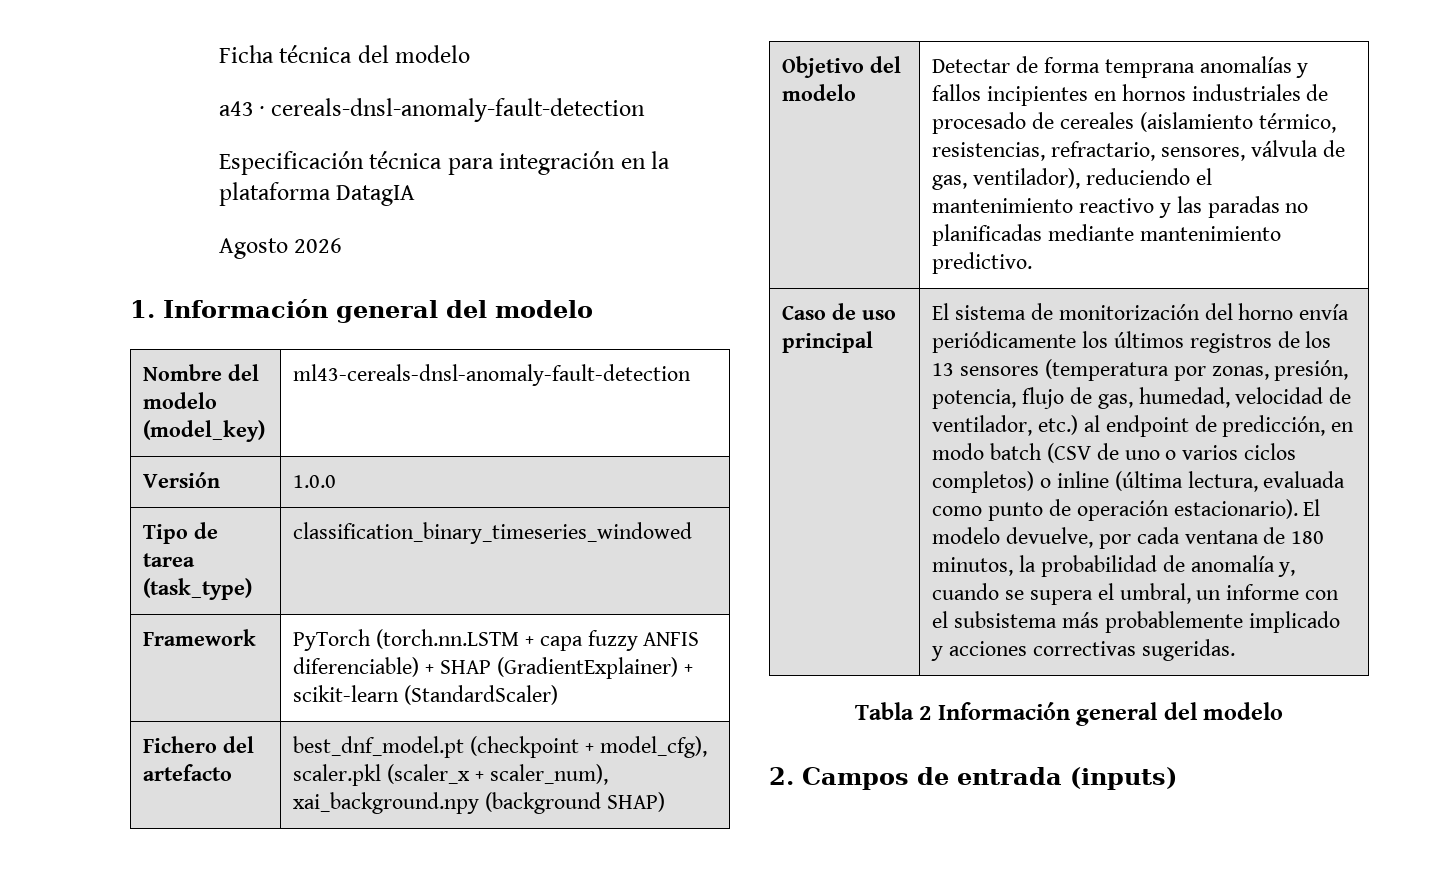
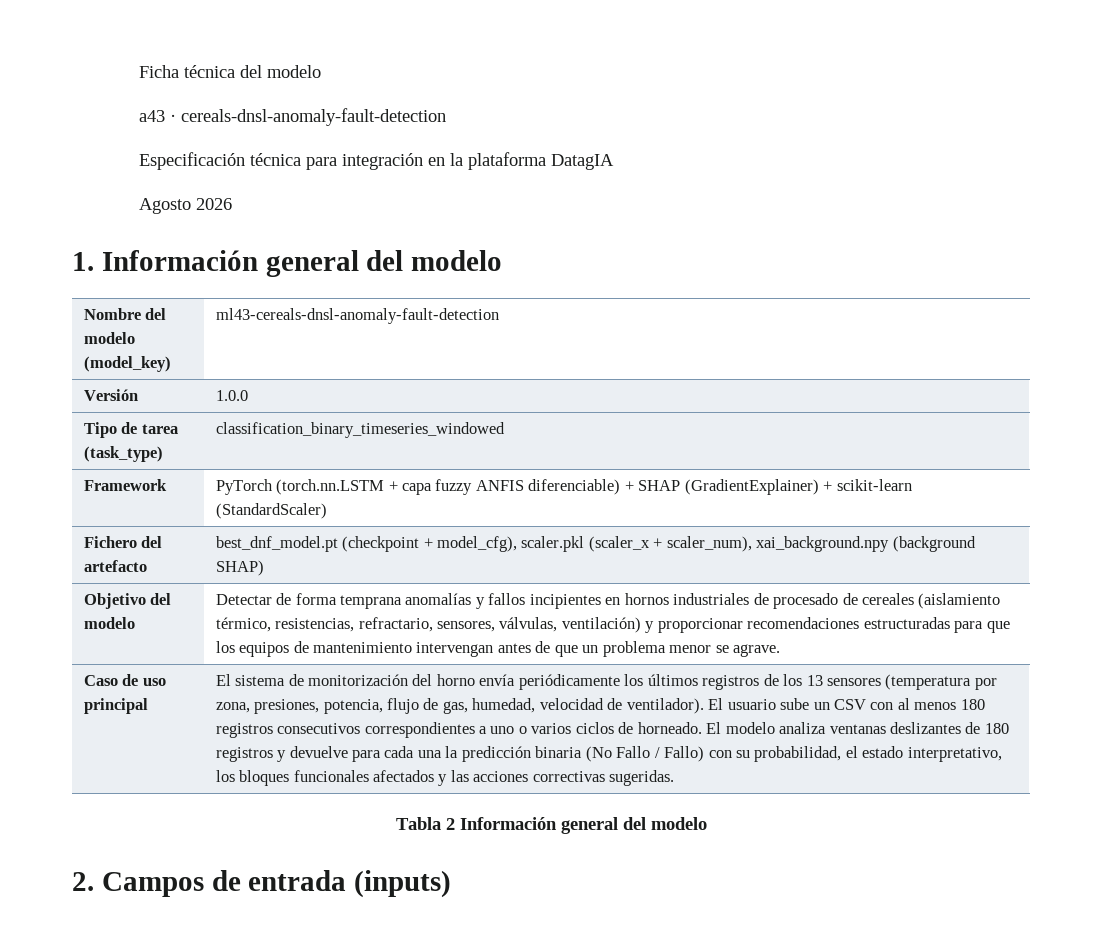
[1250,140,1345,157] [932,168,1212,190] [932,196,1309,218] [932,224,1281,246] [932,252,1033,274] válvula de gas, ventilador), reduciendo el mantenimiento reactivo y las paradas no planificadas mediante mantenimiento predictivo. -> [499,617,1010,633] [215,641,781,657] válvulas, ventilación) y proporcionar recomendaciones estructuradas para que los equipos de mantenimiento intervengan antes de que un problema menor se agrave.
[1211,360,1349,381] zonas, presión, -> [215,699,320,714] zona, presiones,
[932,415,1355,437] [932,443,1296,463] [932,471,1346,493] [932,499,1321,521] [932,527,1325,549] [932,555,1296,577] [932,583,1339,605] [932,611,1340,633] [931,646,944,661] ventilador, etc.) al endpoint de predicción, en modo batch (CSV de uno o varios ciclos completos) o inline (última lectura, evaluada como punto de operación estacionario). El modelo devuelve, por cada ventana de 180 minutos, la probabilidad de anomalía y, cuando se supera el umbral, un informe con el subsistema más probablemente implicado y -> [626,698,985,714] [215,722,1009,738] [215,746,1002,762] [215,770,469,786] ventilador). El usuario sube un CSV con al menos 180 registros consecutivos correspondientes a uno o varios ciclos de horneado. El modelo analiza ventanas deslizantes de 180 registros y devuelve para cada una la predicción binaria (No Fallo / Fallo) con su probabilidad, el estado interpretativo, los bloques funcionales afectados y las

